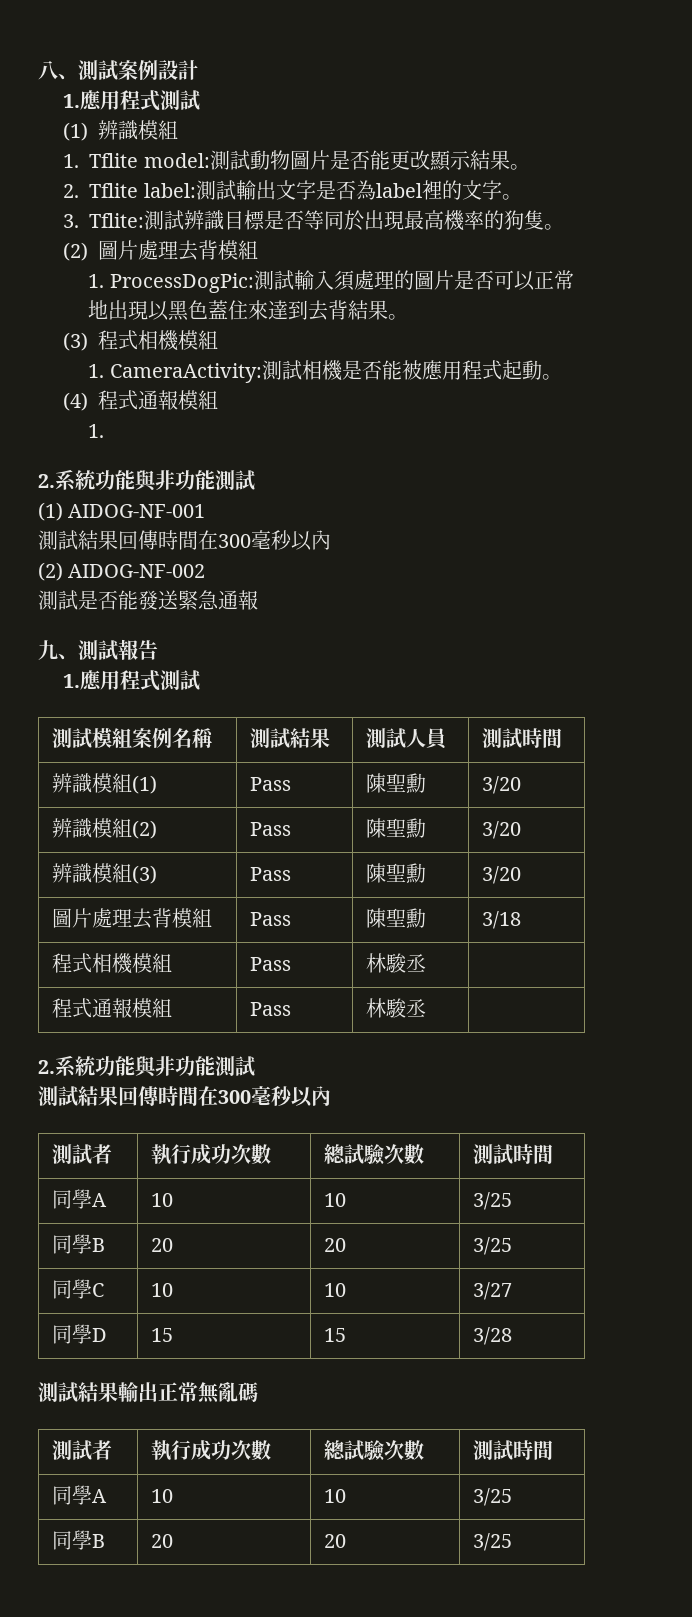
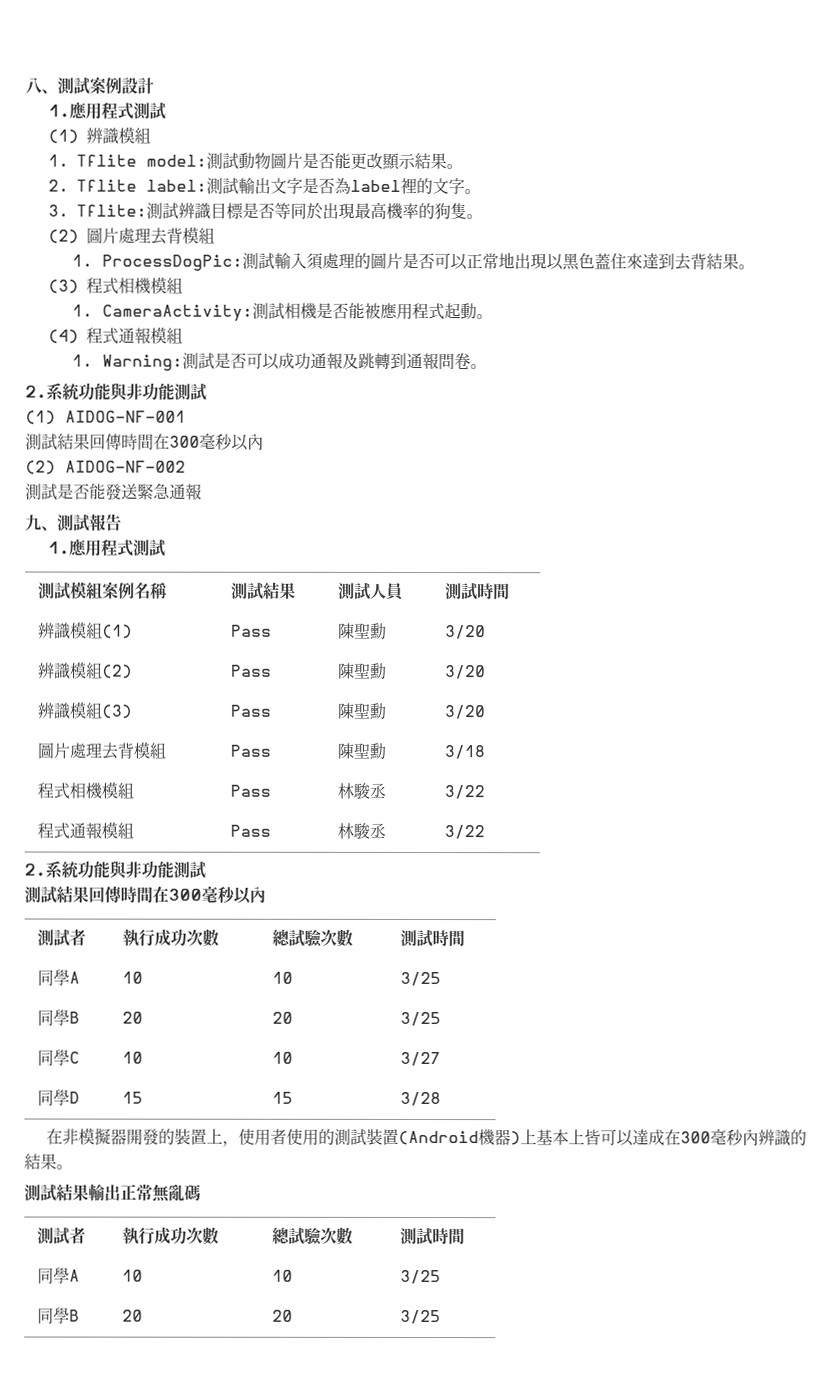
(105, 431) none -> [101,352,487,371] Warning:測試是否可以成功通報及跳轉到通報問卷。
(426, 963) none -> [443,785,485,800] 3/22
(426, 1008) none -> [443,825,485,840] 3/22
(512, 1336) none -> [45,1127,807,1147] [24,1153,73,1170] // 在非模擬器開發的裝置上，使用者使用的測試裝置(Android機器)上基本上皆可以達成在300毫秒內辨識的結果。

